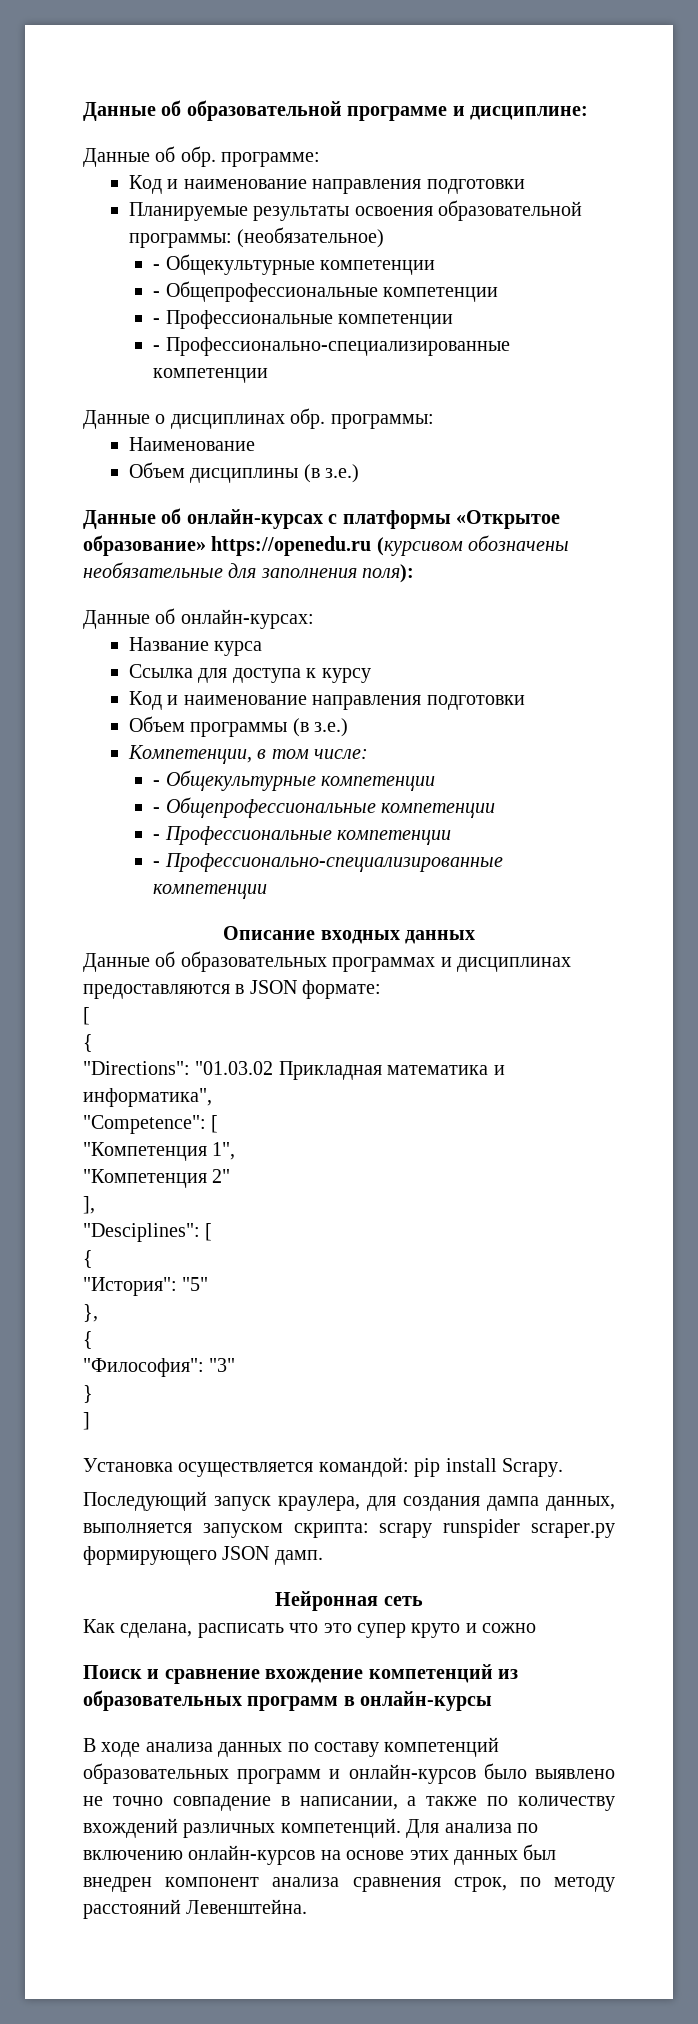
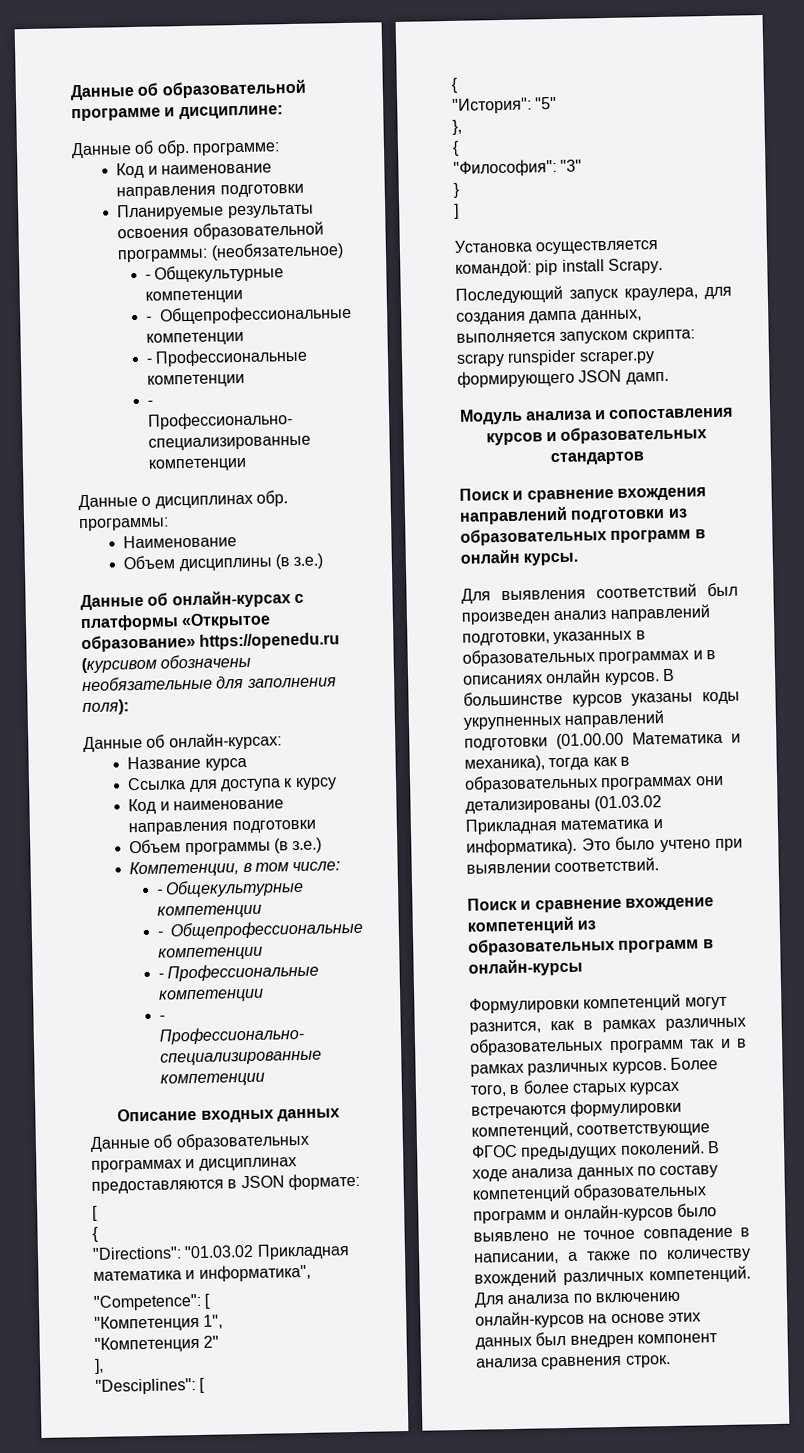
[275,1591,423,1611] [83,1619,537,1638] Нейронная сеть // Как сделана, расписать что это супер круто и сожно -> [458,407,734,425] [485,425,708,446] [549,451,645,466] [459,487,706,503] [459,506,688,525] [460,527,706,546] [460,549,579,566] [461,582,738,604] [461,604,711,625] [462,630,646,646] [462,648,716,667] [463,668,675,686] [463,690,740,707] [463,709,666,730] [464,730,741,751] [464,755,630,772] [464,774,724,793] [465,795,663,814] [465,818,663,835] [466,836,743,856] [466,857,660,874] Модуль анализа и сопоставления курсов и образовательных стандартов // Поиск и сравнение вхождения направлений подготовки из образовательных программ в онлайн курсы. // Для выявления соответствий был произведен анализ направлений подготовки, указанных в образовательных программах и в описаниях онлайн курсов. В большинстве курсов указаны коды укрупненных направлений подготовки (01.00.00 Математика и механика), тогда как в образовательных программах они детализированы (01.03.02 Прикладная математика и информатика). Это было учтено при выявлении соответствий.
(493, 1701) none -> [469,993,728,1014] [469,1017,746,1035] [469,1037,747,1056] [470,1057,718,1077] [470,1079,681,1097] [471,1098,683,1119] [471,1121,711,1140] [471,1140,705,1160] Формулировки компетенций могут разнится, как в рамках различных образовательных программ так и в рамках различных курсов. Более того, в более старых курсах встречаются формулировки компетенций, соответствующие ФГОС предыдущих поколений.
[112,1796,163,1806] точно -> [583,1229,635,1240] точное
[453,1877,615,1892] [83,1899,308,1919] строк, по методу расстояний Левенштейна. -> [625,1355,671,1368] строк.

